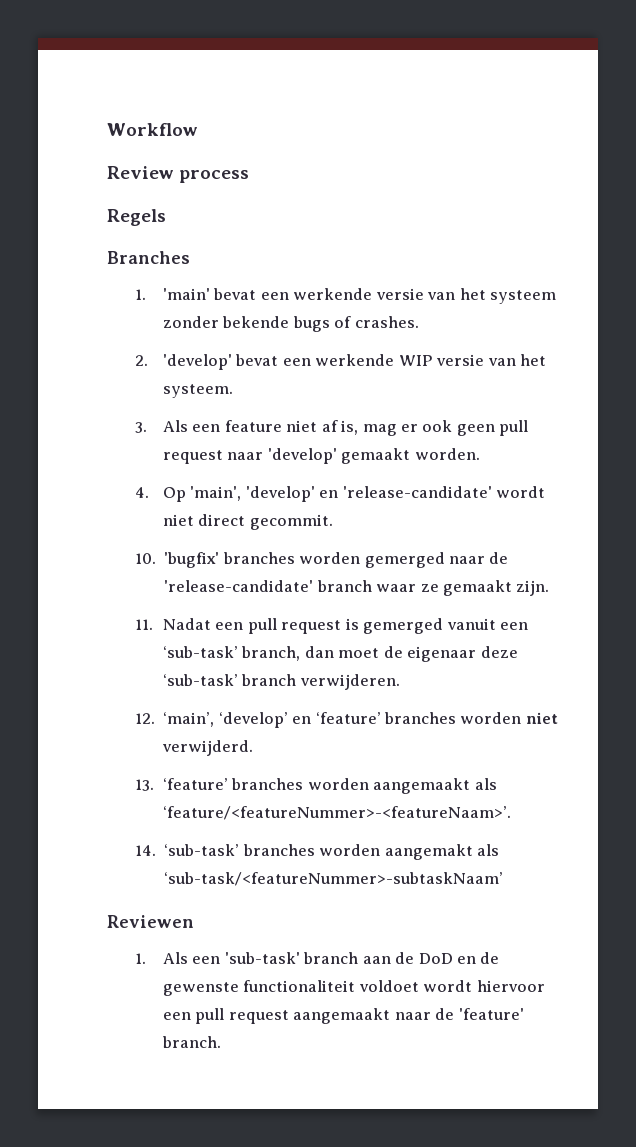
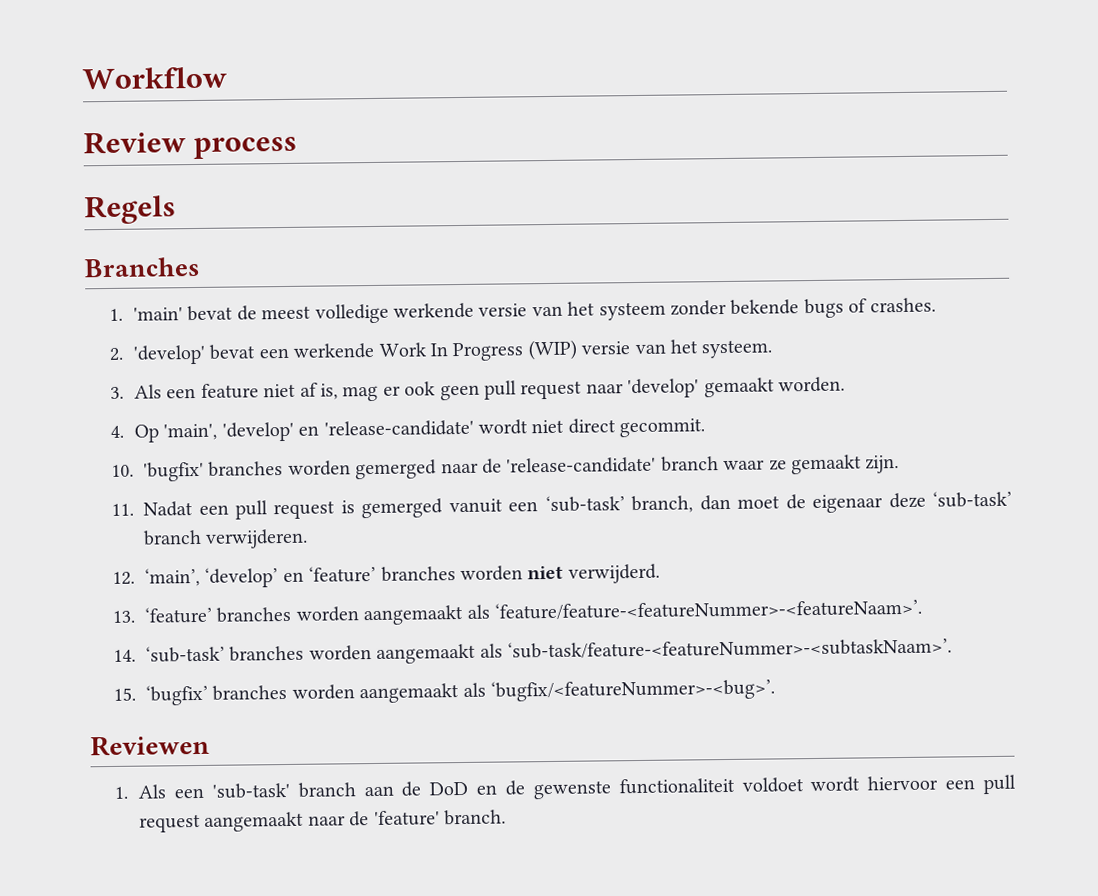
[260,292,289,300] een -> [236,303,389,324] de meest volledige
[398,355,433,366] WIP -> [378,339,577,362] Work In Progress (WIP)
[162,806,511,820] ‘feature/<featureNummer>-<featureNaam>’. -> [494,598,923,621] ‘feature/feature-<featureNummer>-<featureNaam>’.
[384,844,499,860] [164,872,504,886] aangemakt als ‘sub-task/<featureNummer>-subtaskNaam’ -> [376,637,953,664] [113,678,776,706] aangemaakt als ‘sub-task/feature-<featureNummer>-<subtaskNaam>’. // 15. ‘bugfix’ branches worden aangemaakt als ‘bugfix/<featureNummer>-<bug>’.

